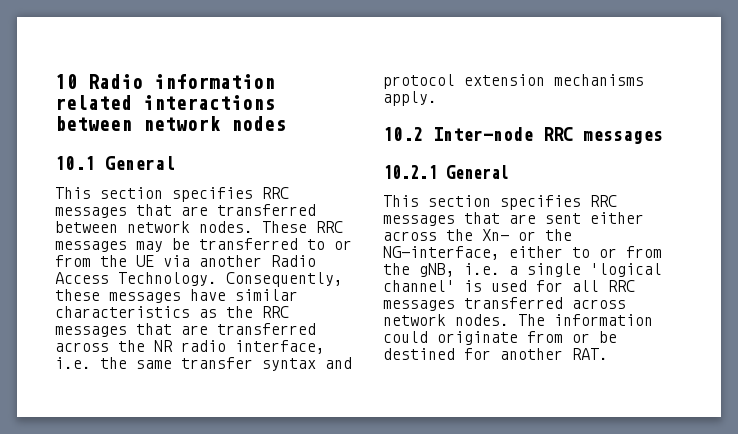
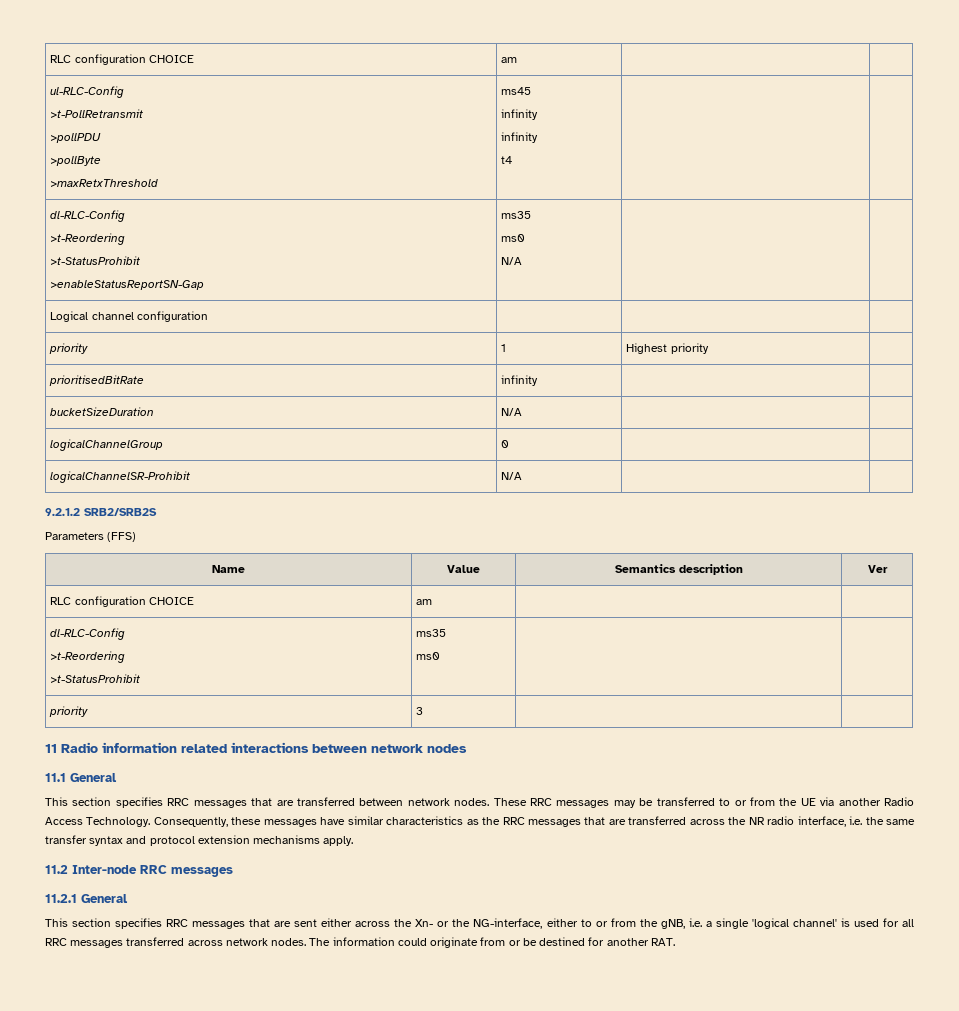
[55,74,77,89] 10 -> [50,54,194,65] [501,57,518,63] [50,86,125,98] [50,109,144,118] [50,133,102,143] [50,156,102,166] [50,179,159,187] [501,87,532,95] [501,109,539,120] [501,132,539,143] [501,156,513,164] [50,210,126,222] [50,233,126,245] [50,256,141,265] [50,280,205,290] [501,211,532,219] [501,234,526,242] [501,257,523,265] [50,311,208,322] [49,343,89,354] [501,344,507,352] [626,343,709,354] [49,375,145,386] [501,375,539,386] [50,407,155,416] [501,408,523,416] [50,439,164,451] [501,440,510,448] [50,471,191,483] [501,472,523,480] [45,508,157,516] [45,532,137,542] [212,565,245,573] [447,565,480,573] [614,564,743,575] [867,565,888,573] [50,596,194,607] [416,599,433,605] [50,628,126,640] [50,651,126,663] [50,674,141,683] [416,629,447,637] [416,652,441,660] [49,706,89,717] [416,707,424,715] [45,744,57,753] RLC configuration CHOICE | am | | // ul-RLC-Config // >t-PollRetransmit // >pollPDU // >pollByte // >maxRetxThreshold | ms45 // infinity // infinity // t4 | | // dl-RLC-Config // >t-Reordering // >t-StatusProhibit // >enableStatusReportSN-Gap | ms35 // ms0 // N/A | | // Logical channel configuration | | | // priority | 1 | Highest priority | // prioritisedBitRate | infinity | | // bucketSizeDuration | N/A | | // logicalChannelGroup | 0 | | // logicalChannelSR-Prohibit | N/A | | // 9.2.1.2 SRB2/SRB2S // Parameters (FFS) // Name | Value | Semantics description | Ver // RLC configuration CHOICE | am | | // dl-RLC-Config // >t-Reordering // >t-StatusProhibit | ms35 // ms0 | | // priority | 3 | | // 11
[55,156,95,170] 10.1 -> [45,773,66,782] 11.1
[383,127,423,141] 10.2 -> [45,865,68,874] 11.2
[383,165,437,179] 10.2.1 -> [45,894,77,903] 11.2.1

